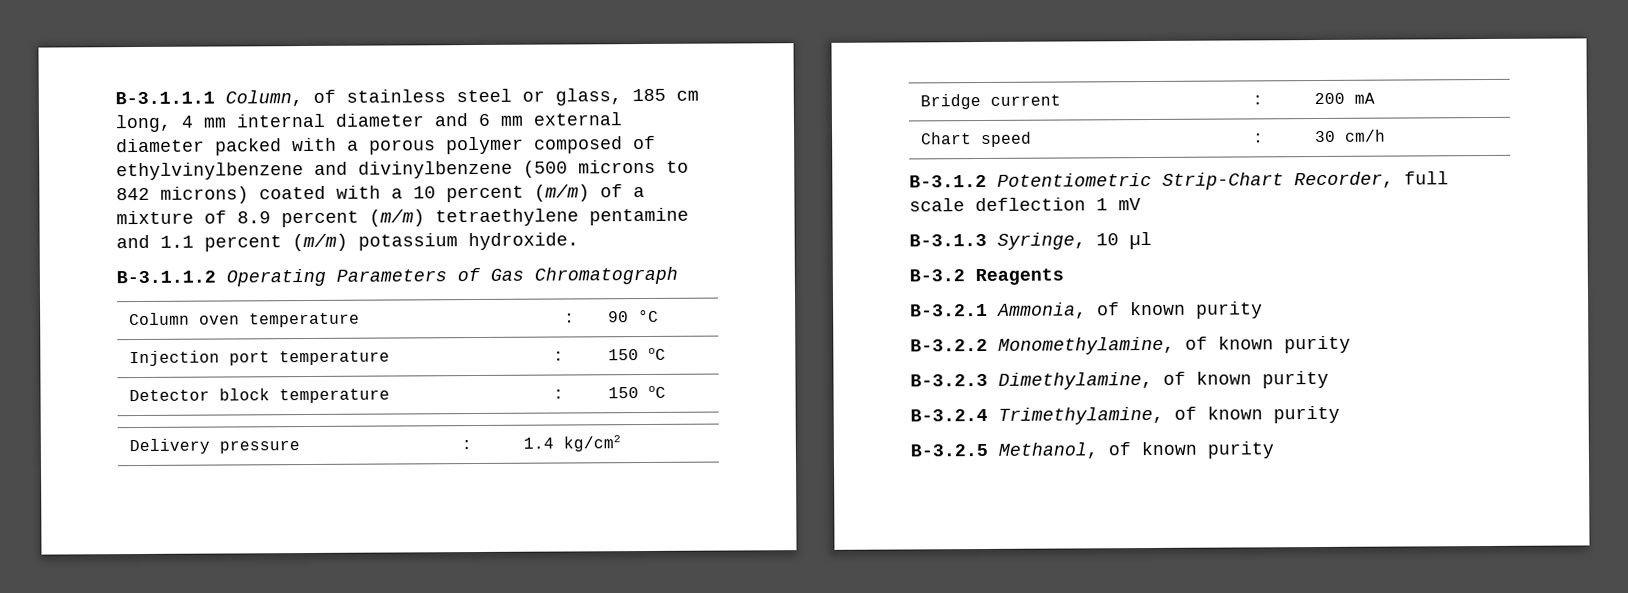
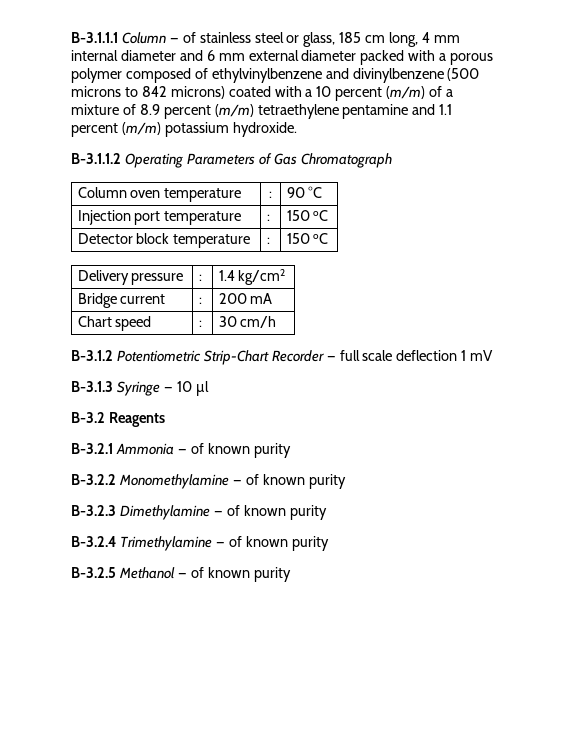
[225,90,303,107] Column, -> [121,32,179,44] Column —
[1294,171,1394,189] Recorder, -> [271,350,336,362] Recorder —
[997,232,1086,250] Syringe, -> [116,381,173,396] Syringe —
[997,302,1087,319] Ammonia, -> [115,443,187,455] Ammonia —
[998,336,1175,355] Monomethylamine, -> [118,474,242,489] Monomethylamine —
[998,371,1153,390] Dimethylamine, -> [119,505,223,520] Dimethylamine —
[998,406,1164,425] Trimethylamine, -> [119,536,225,551] Trimethylamine —
[998,442,1098,459] Methanol, -> [118,567,187,579] Methanol —

